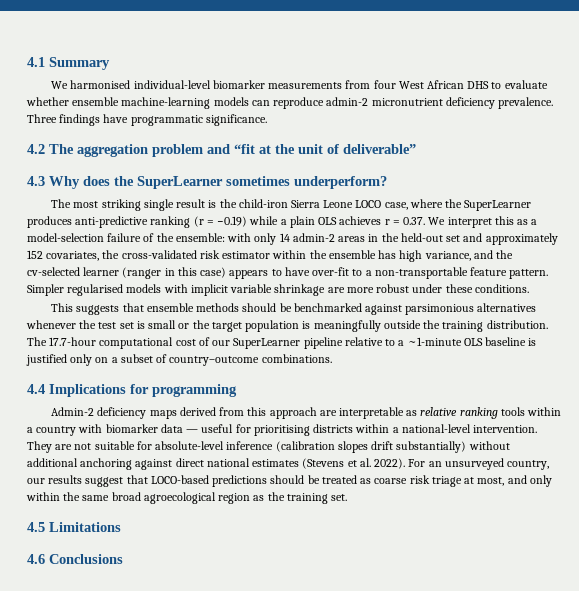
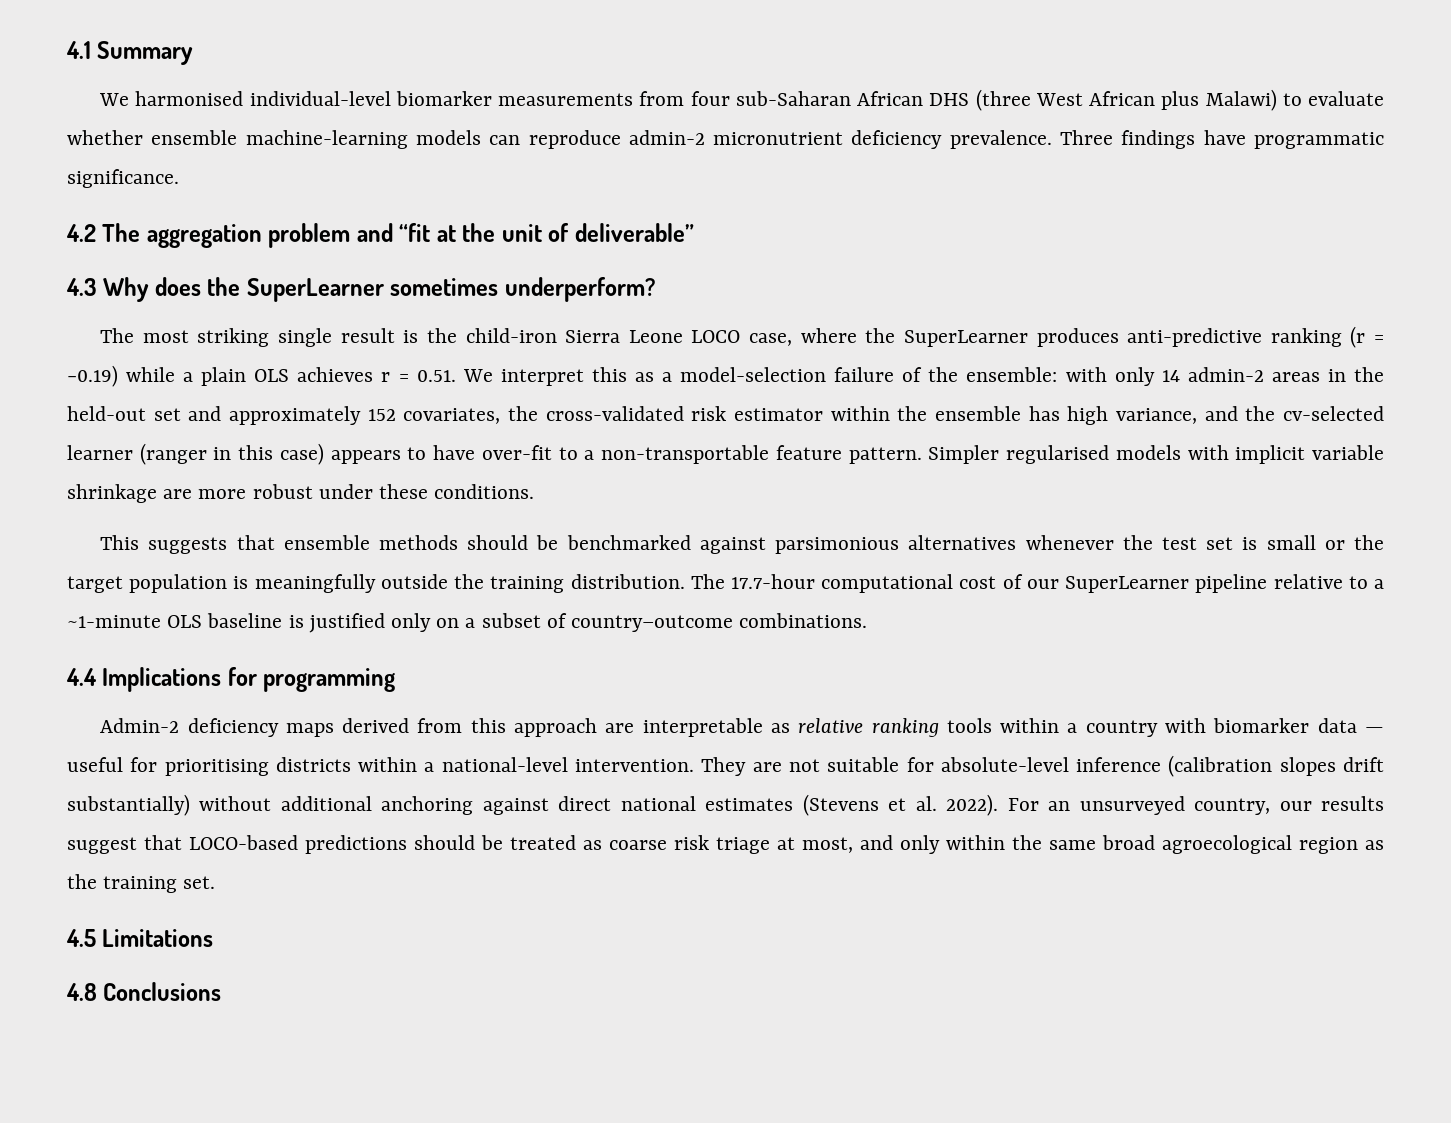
[398,80,490,89] West African DHS -> [735,89,1277,111] sub-Saharan African DHS (three West African plus Malawi)
[403,217,426,225] 0.37. -> [416,370,456,382] 0.51.
[27,554,45,564] 4.6 -> [66,983,97,1001] 4.8

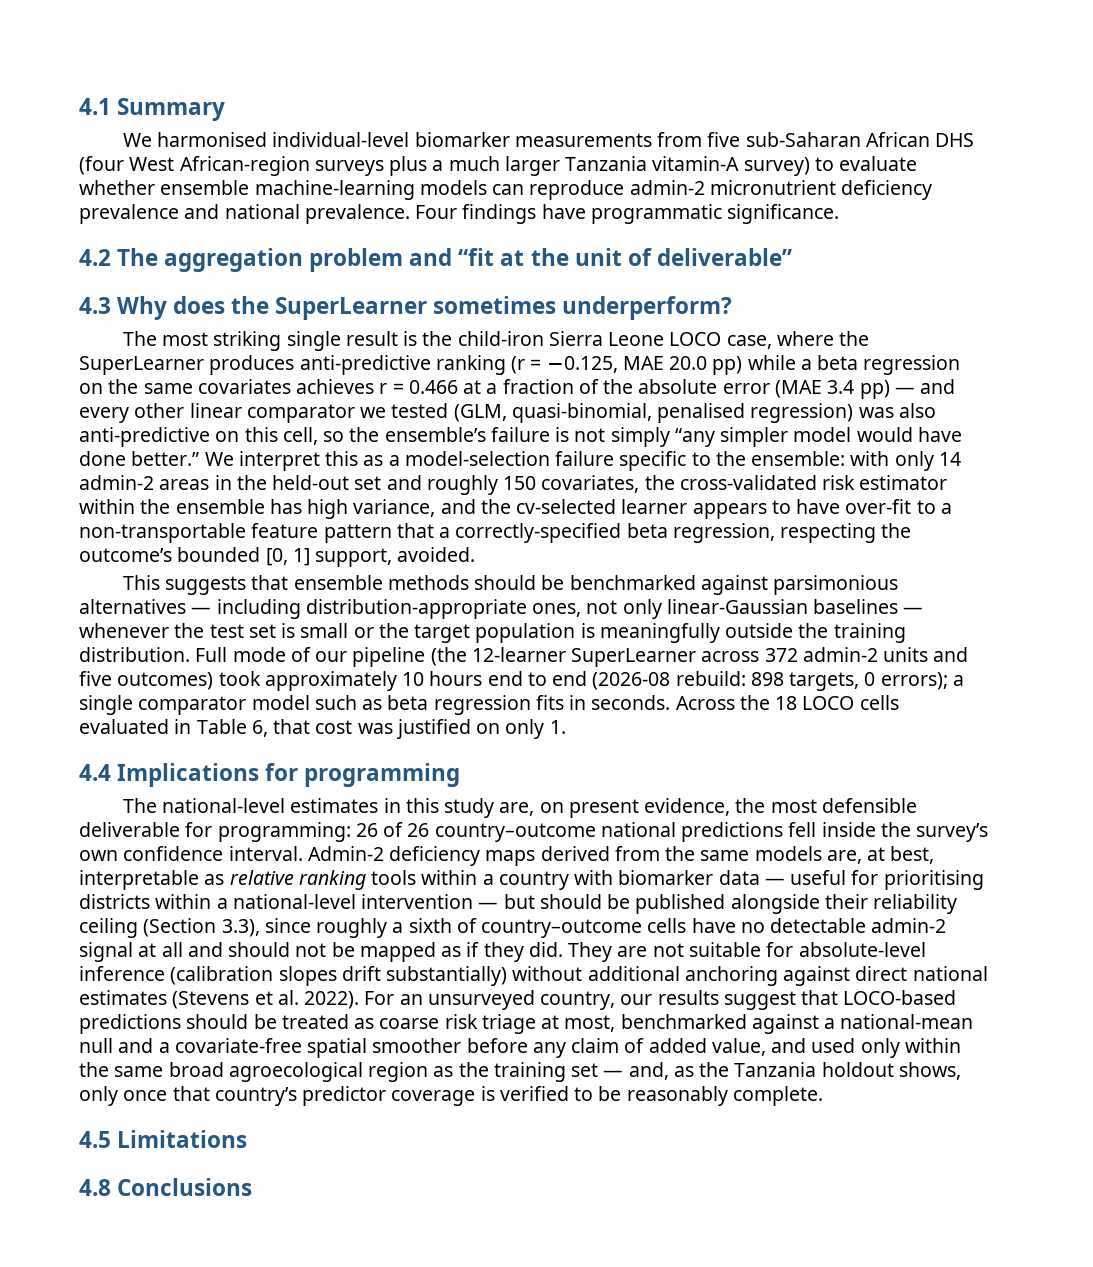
[690,91,730,106] four -> [707,132,741,147] five
[975,89,1277,111] (three West African plus Malawi) -> [79,156,810,176] (four West African-region surveys plus a much larger Tanzania vitamin-A survey)
[949,130,1114,149] prevalence. Three -> [79,204,458,224] prevalence and national prevalence. Four
[67,365,456,387] −0.19) while a plain OLS achieves r = 0.51. -> [546,355,961,375] [79,379,956,399] [79,403,936,423] [79,427,962,447] [79,451,200,466] −0.125, MAE 20.0 pp) while a beta regression on the same covariates achieves r = 0.466 at a fraction of the absolute error (MAE 3.4 pp) — and every other linear comparator we tested (GLM, quasi-binomial, penalised regression) was also anti-predictive on this cell, so the ensemble’s failure is not simply “any simpler model would have done better.”
[902,367,923,382] of -> [619,451,711,471] specific to
[229,406,396,425] approximately 152 -> [426,475,537,495] roughly 150
[139,443,324,465] (ranger in this case) -> (688, 506) none
[848,445,1384,464] [67,484,535,503] pattern. Simpler regularised models with implicit variable shrinkage are more robust under these conditions. -> [323,523,912,543] [79,547,476,567] pattern that a correctly-specified beta regression, respecting the outcome’s bounded [0, 1] support, avoided.
(1017, 542) none -> [191,599,924,619] — including distribution-appropriate ones, not only linear-Gaussian baselines —
[690,574,1384,593] [67,613,868,633] [66,667,396,692] The 17.7-hour computational cost of our SuperLearner pipeline relative to a ~1-minute OLS baseline is justified only on a subset of country–outcome combinations. // 4.4 Implications for programming // -> [195,647,969,667] [79,671,964,691] [79,695,899,715] [79,719,566,739] [79,763,461,787] [122,798,918,818] [79,822,989,842] [79,846,303,861] Full mode of our pipeline (the 12-learner SuperLearner across 372 admin-2 units and five outcomes) took approximately 10 hours end to end (2026-08 rebuild: 898 targets, 0 errors); a single comparator model such as beta regression fits in seconds. Across the 18 LOCO cells evaluated in Table 6, that cost was justified on only 1. // 4.4 Implications for programming // The national-level estimates in this study are, on present evidence, the most defensible deliverable for programming: 26 of 26 country–outcome national predictions fell inside the survey’s own confidence interval.
[470,718,635,737] this approach are -> [665,846,935,864] the same models are, at best,
[575,759,695,772] intervention. -> [361,894,958,914] [79,918,947,938] [79,942,563,962] intervention — but should be published alongside their reliability ceiling (Section 3.3), since roughly a sixth of country–outcome cells have no detectable admin-2 signal at all and should not be mapped as if they did.
[860,835,893,850] and -> [620,1014,974,1034] [79,1038,856,1058] benchmarked against a national-mean null and a covariate-free spatial smoother before any claim of added value, and used
[183,876,216,889] set. -> [571,1062,961,1080] [79,1086,823,1106] set — and, as the Tanzania holdout shows, only once that country’s predictor coverage is verified to be reasonably complete.

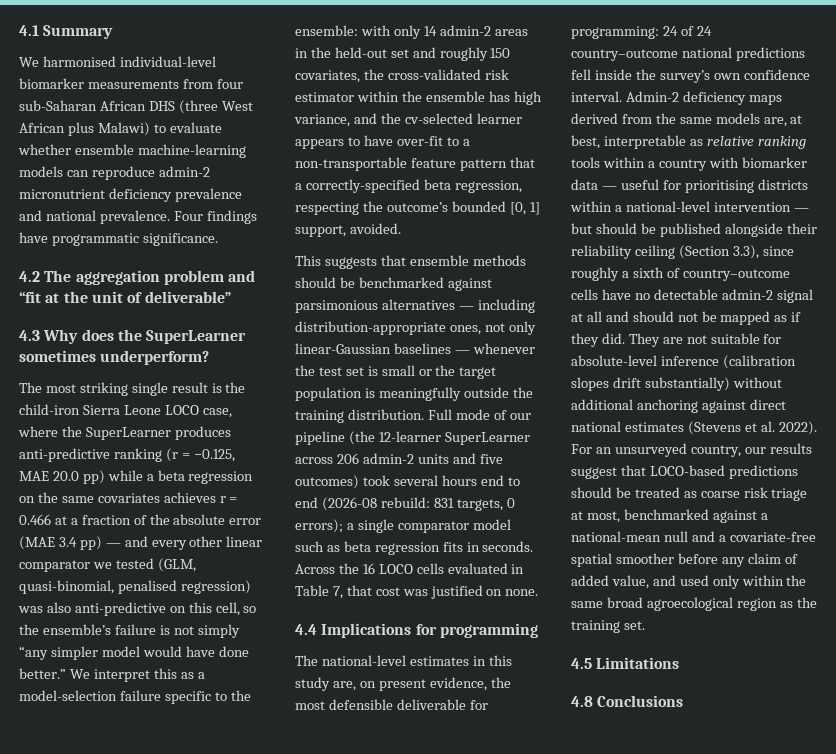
[707,132,741,147] five -> [216,79,243,89] four
[79,156,810,176] (four West African-region surveys plus a much larger Tanzania vitamin-A survey) -> [178,100,253,114] [19,122,150,136] (three West African plus Malawi)
[764,648,798,662] 372 -> [336,453,359,464] 206
[264,671,425,691] approximately 10 -> [393,475,438,486] several
[750,672,784,686] 898 -> [433,498,454,508] 831
[775,696,798,710] 18 -> [362,563,375,574] 16
[251,720,268,737] 6, -> [332,586,343,599] 7,
[505,719,566,739] only 1. -> [505,589,539,596] none.
[355,822,430,837] 26 of 26 -> [662,26,712,36] 24 of 24
[571,1062,961,1080] [79,1086,823,1106] set — and, as the Tanzania holdout shows, only once that country’s predictor coverage is verified to be reasonably complete. -> [623,621,645,630] set.

